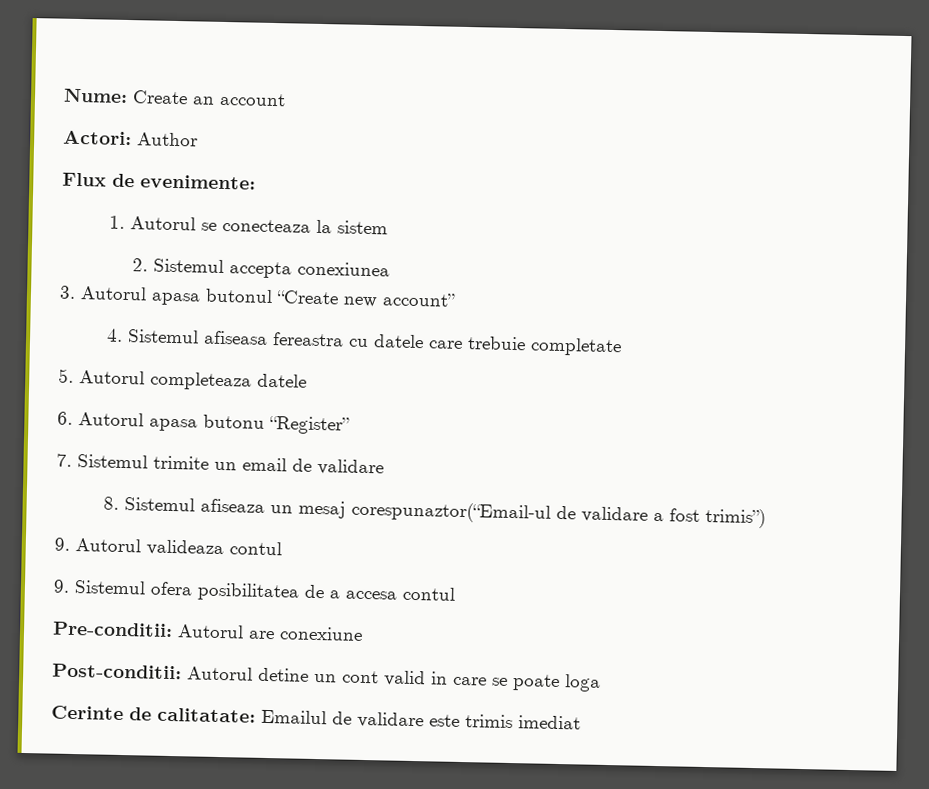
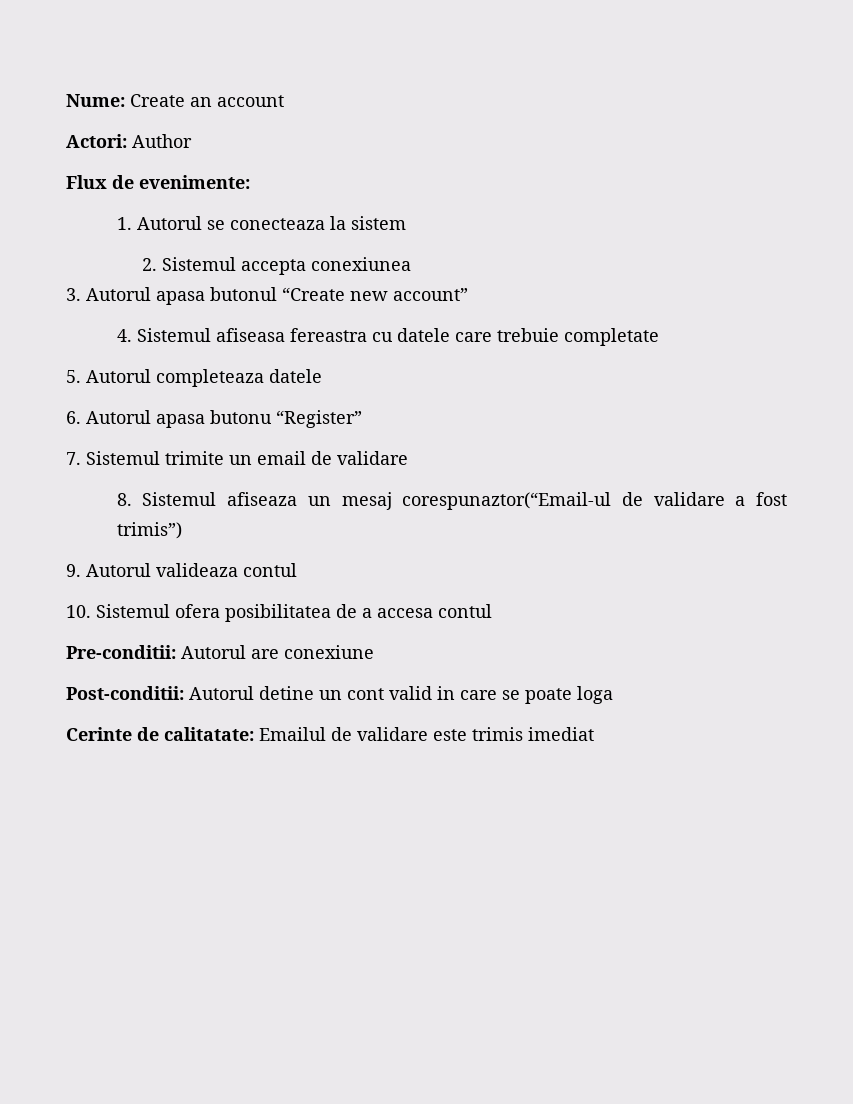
[53,579,70,593] 9. -> [66,605,91,618] 10.

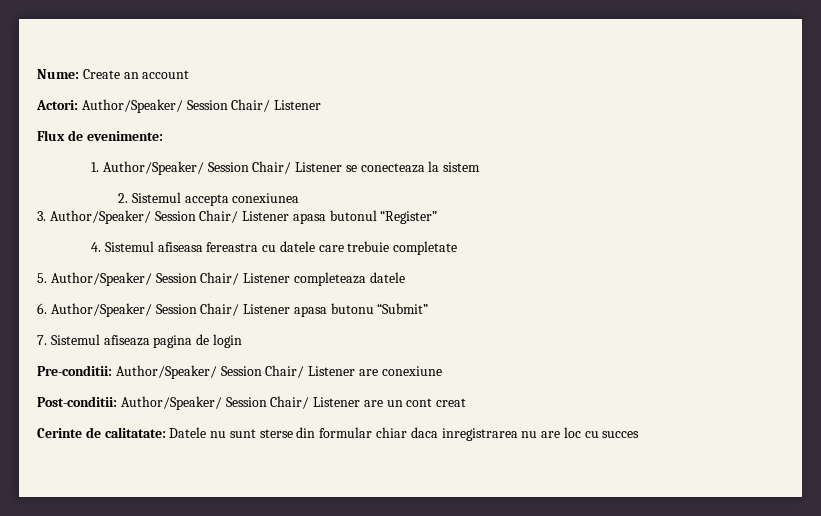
[132,134,192,148] Author -> [81,99,322,113] Author/Speaker/ Session Chair/ Listener
[136,216,202,230] Autorul -> [102,161,343,175] Author/Speaker/ Session Chair/ Listener
[86,287,468,305] Autorul apasa butonul “Create new account” -> [49,210,438,224] Author/Speaker/ Session Chair/ Listener apasa butonul “Register”
[86,369,151,383] Autorul -> [50,272,291,286] Author/Speaker/ Session Chair/ Listener
[86,410,151,424] Autorul -> [50,303,291,317] Author/Speaker/ Session Chair/ Listener
[276,410,362,428] “Register” -> [377,303,429,314] “Submit”
[165,451,408,465] [116,492,787,510] [116,522,182,539] [66,563,297,577] [66,604,492,622] [66,645,374,659] [66,686,613,704] [66,727,594,741] trimite un email de validare // 8. Sistemul afiseaza un mesaj corespunaztor(“Email-ul de validare a fost trimis”) // 9. Autorul valideaza contul // 10. Sistemul ofera posibilitatea de a accesa contul // Pre-conditii: Autorul are conexiune // Post-conditii: Autorul detine un cont valid in care se poate loga // Cerinte de calitatate: Emailul de validare este trimis imediat -> [103,334,242,348] [37,365,442,379] [37,396,467,410] [37,427,640,441] afiseaza pagina de login // Pre-conditii: Author/Speaker/ Session Chair/ Listener are conexiune // Post-conditii: Author/Speaker/ Session Chair/ Listener are un cont creat // Cerinte de calitatate: Datele nu sunt sterse din formular chiar daca inregistrarea nu are loc cu succes

